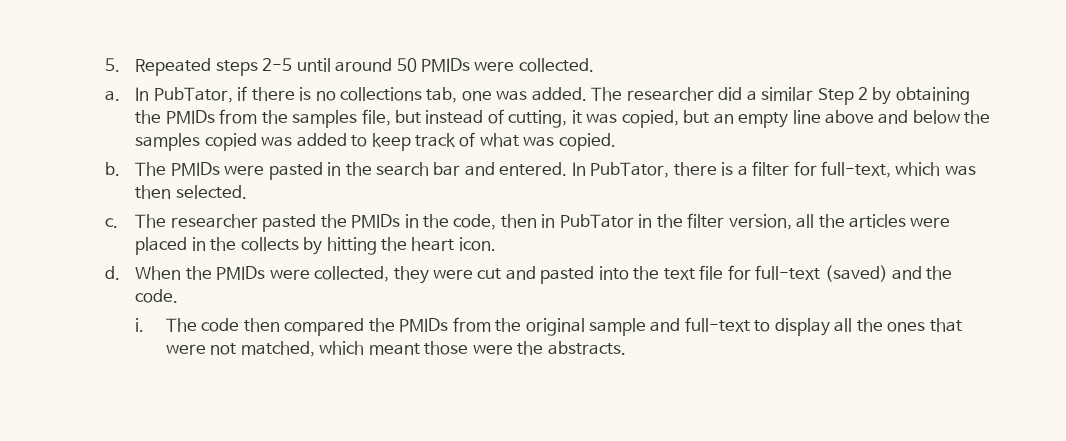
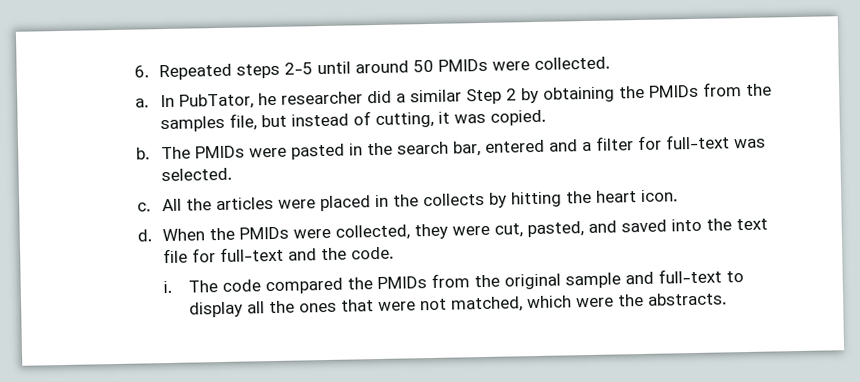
[104,58,120,72] 5. -> [134,65,150,78] 6.
[237,86,623,103] if there is no collections tab, one was added. The -> [258,92,278,106] he
[621,110,991,128] [135,132,555,151] copied, but an empty line above and below the samples copied was added to keep track of what was -> (487, 118) none
[433,161,976,178] [135,185,247,199] [104,213,815,232] bar and entered. In PubTator, there is a filter for full-text, which was then selected. // c. The researcher pasted the PMIDs in the code, then in PubTator in the filter version, all -> [453,134,767,157] [161,167,233,182] [137,198,183,212] bar, entered and a filter for full-text was selected. // c. All
[477,266,595,284] cut and pasted -> [494,219,668,238] cut, pasted, and saved
[824,265,888,282] (saved) -> (285, 254) none
[243,318,280,332] then -> (262, 285) none
[368,341,469,355] meant those -> (573, 302) none

